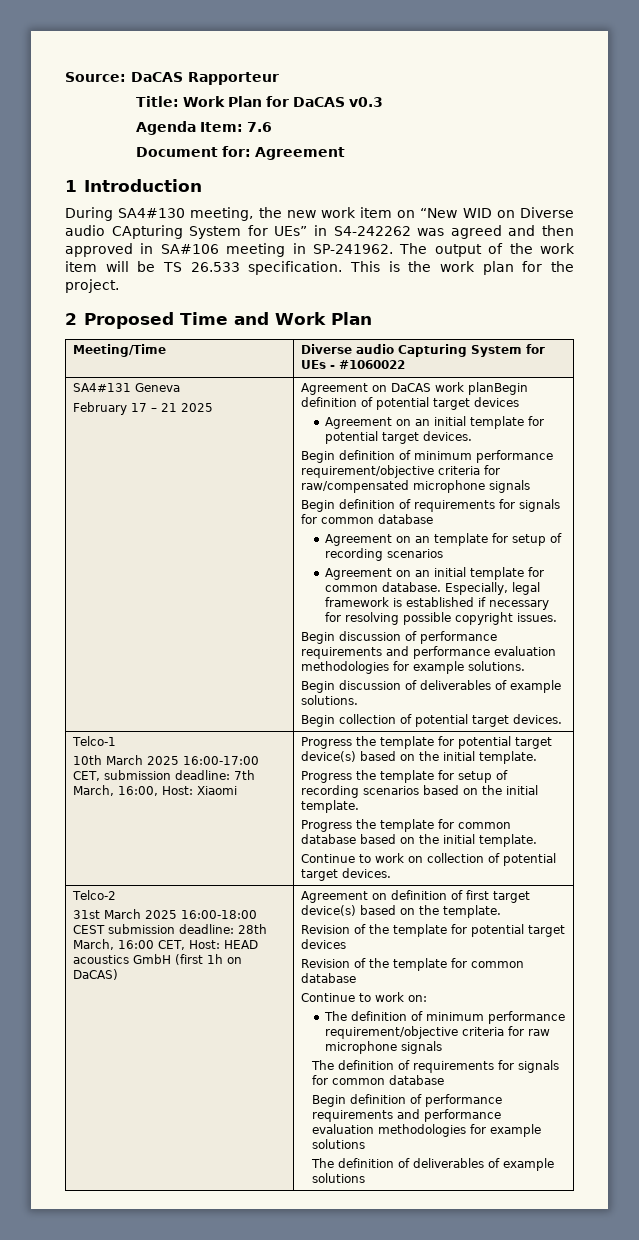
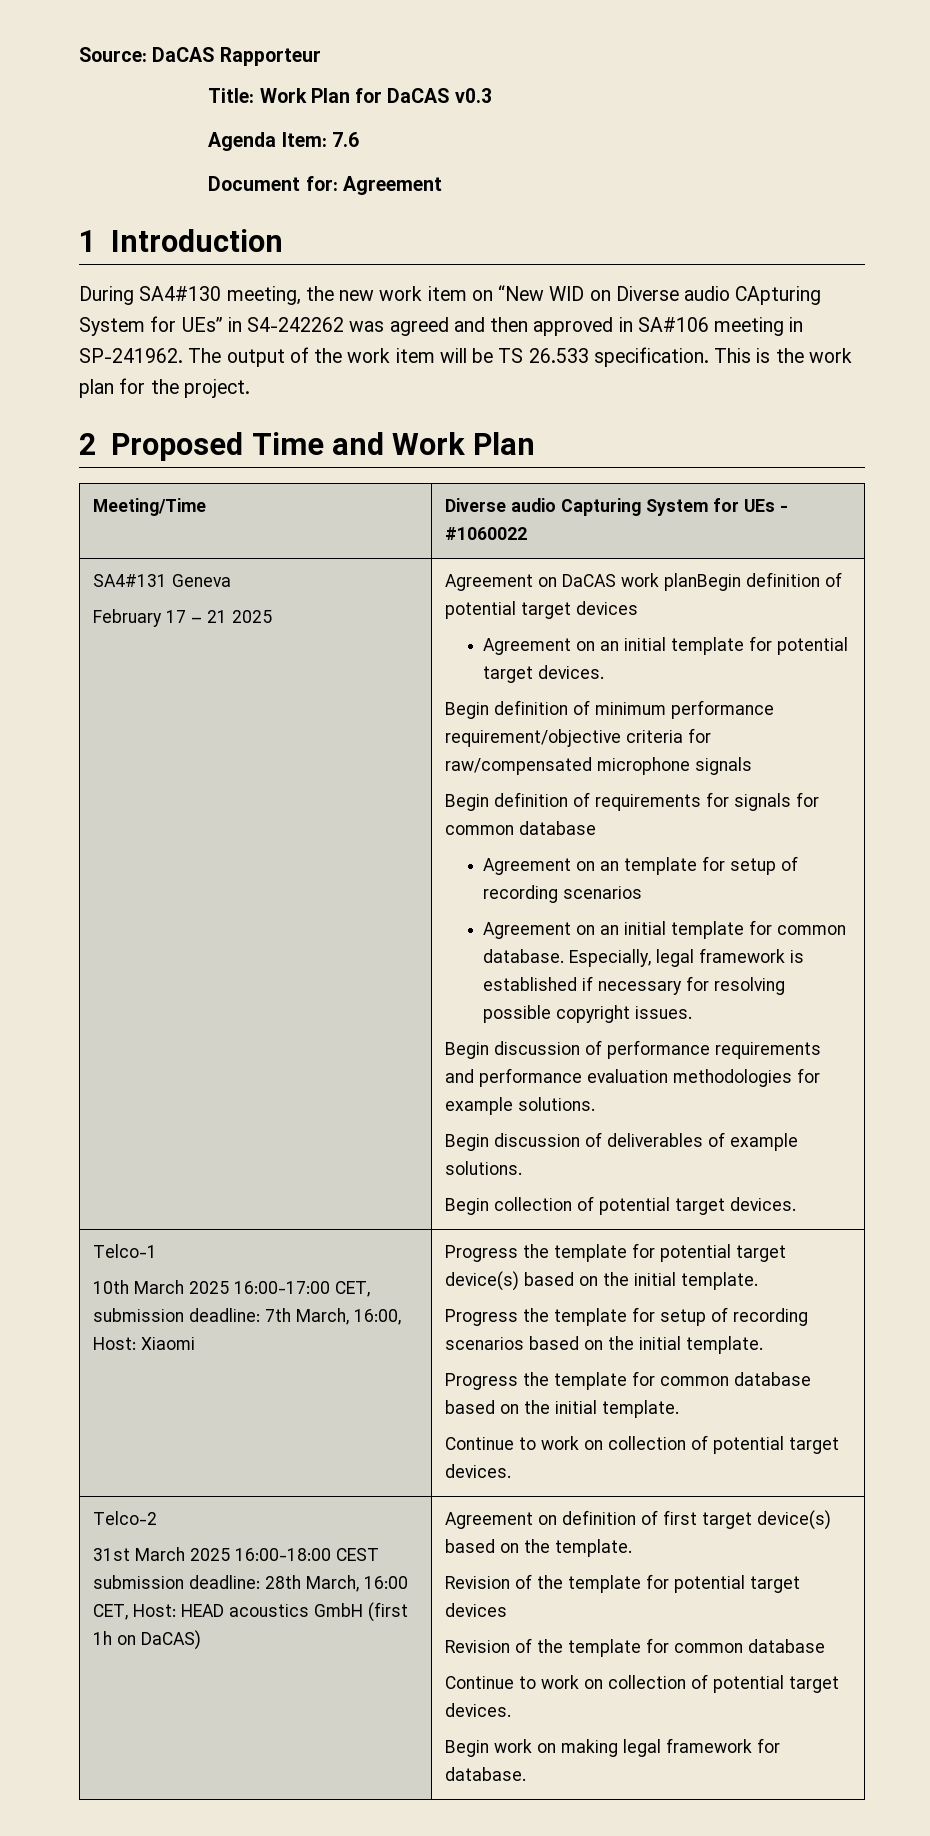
[408,995,428,1002] [323,1011,565,1024] [324,1026,550,1039] [324,1041,442,1054] [310,1060,559,1073] [311,1075,444,1085] [311,1094,502,1107] [311,1109,501,1122] [311,1124,541,1137] [311,1139,365,1149] [310,1158,554,1171] [311,1173,365,1183] on: // The definition of minimum performance requirement/objective criteria for raw microphone signals // The definition of requirements for signals for common database // Begin definition of performance requirements and performance evaluation methodologies for example solutions // The definition of deliverables of example solutions -> [583,1674,839,1693] [444,1703,511,1717] [444,1738,780,1757] [444,1767,526,1781] on collection of potential target devices. // Begin work on making legal framework for database.

